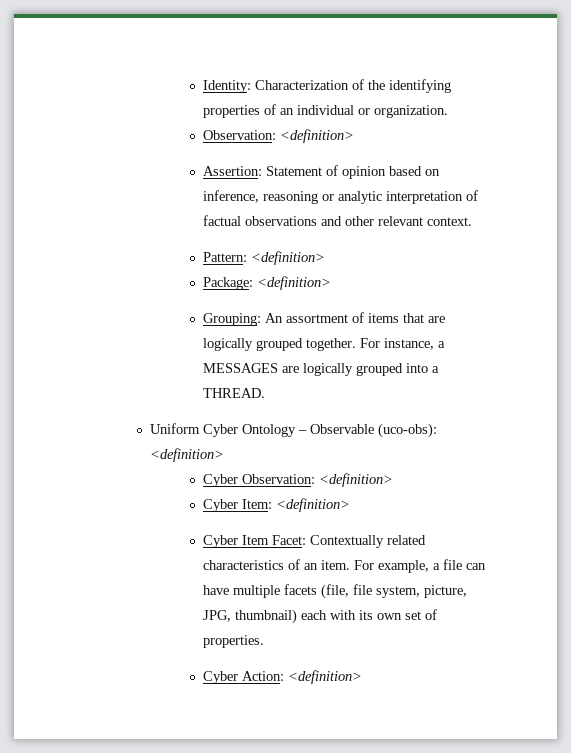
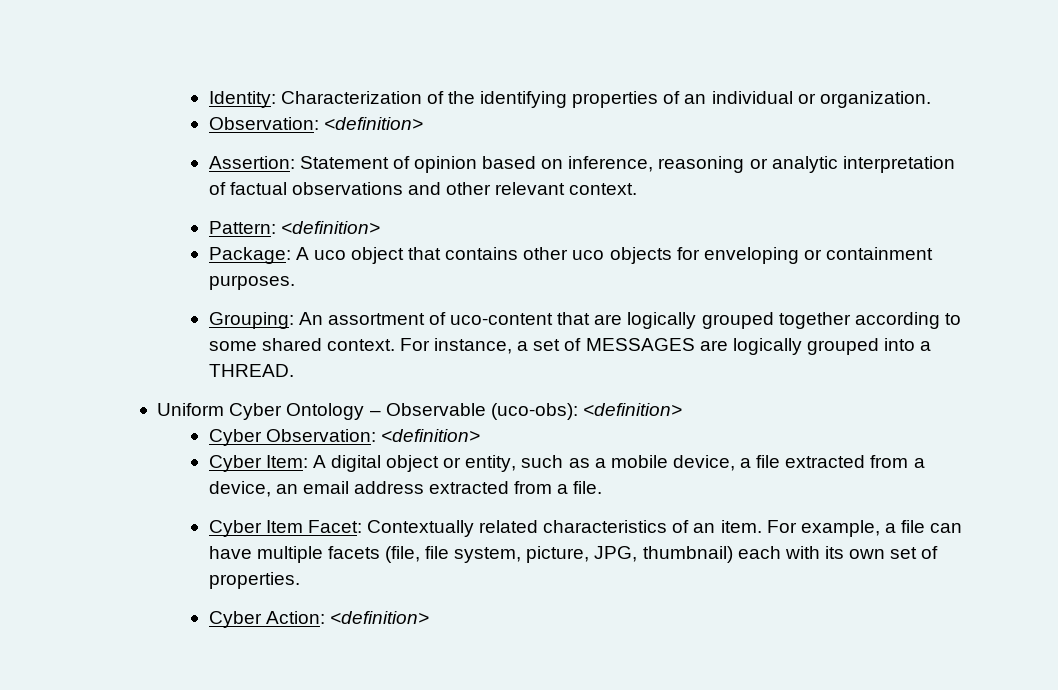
[257,276,332,290] <definition> -> [295,247,934,264] [208,275,295,290] A uco object that contains other uco objects for enveloping or containment purposes.
[368,313,400,323] items -> [450,313,554,325] uco-content
[306,338,357,351] together. -> [778,312,961,329] [208,338,395,351] together according to some shared context.
(446, 344) none -> [533,338,582,351] set of
[276,498,351,512] <definition> -> [312,455,925,472] [208,481,603,497] A digital object or entity, such as a mobile device, a file extracted from a device, an email address extracted from a file.

